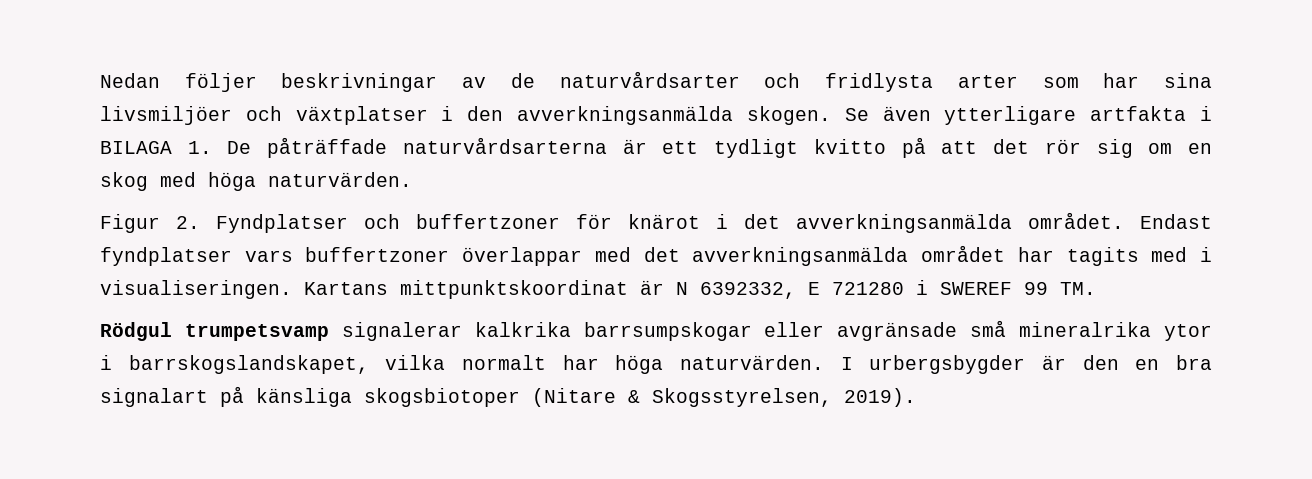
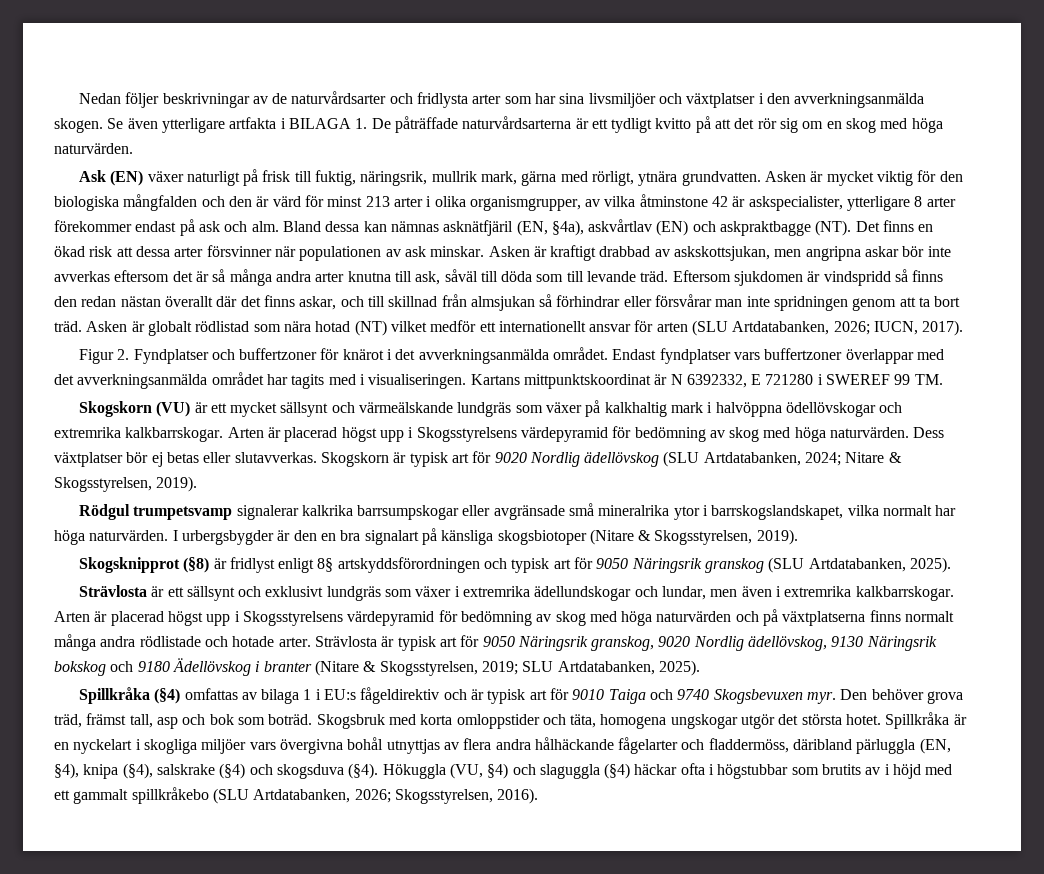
(412, 179) none -> [78,169,963,186] [54,194,956,211] [54,219,934,236] [54,245,951,261] [54,269,944,286] [54,294,961,311] [54,320,964,336] // Ask (EN) växer naturligt på frisk till fuktig, näringsrik, mullrik mark, gärna med rörligt, ytnära grundvatten. Asken är mycket viktig för den biologiska mångfalden och den är värd för minst 213 arter i olika organismgrupper, av vilka åtminstone 42 är askspecialister, ytterligare 8 arter förekommer endast på ask och alm. Bland dessa kan nämnas asknätfjäril (EN, §4a), askvårtlav (EN) och askpraktbagge (NT). Det finns en ökad risk att dessa arter försvinner när populationen av ask minskar. Asken är kraftigt drabbad av askskottsjukan, men angripna askar bör inte avverkas eftersom det är så många andra arter knutna till ask, såväl till döda som till levande träd. Eftersom sjukdomen är vindspridd så finns den redan nästan överallt där det finns askar, och till skillnad från almsjukan så förhindrar eller försvårar man inte spridningen genom att ta bort träd. Asken är globalt rödlistad som nära hotad (NT) vilket medför ett internationellt ansvar för arten (SLU Artdatabanken, 2026; IUCN, 2017).
(1096, 288) none -> [78,400,903,417] [54,426,945,442] [54,451,902,467] [54,476,198,492] // Skogskorn (VU) är ett mycket sällsynt och värmeälskande lundgräs som växer på kalkhaltig mark i halvöppna ödellövskogar och extremrika kalkbarrskogar. Arten är placerad högst upp i Skogsstyrelsens värdepyramid för bedömning av skog med höga naturvärden. Dess växtplatser bör ej betas eller slutavverkas. Skogskorn är typisk art för 9020 Nordlig ädellövskog (SLU Artdatabanken, 2024; Nitare & Skogsstyrelsen, 2019).
(916, 397) none -> [78,557,951,573] [78,585,954,601] [54,609,955,626] [54,634,937,651] [54,658,700,676] [78,687,963,704] [54,712,967,729] [54,737,951,754] [54,763,953,779] [54,787,539,804] // Skogsknipprot (§8) är fridlyst enligt 8§ artskyddsförordningen och typisk art för 9050 Näringsrik granskog (SLU Artdatabanken, 2025). // Strävlosta är ett sällsynt och exklusivt lundgräs som växer i extremrika ädellundskogar och lundar, men även i extremrika kalkbarrskogar. Arten är placerad högst upp i Skogsstyrelsens värdepyramid för bedömning av skog med höga naturvärden och på växtplatserna finns normalt många andra rödlistade och hotade arter. Strävlosta är typisk art för 9050 Näringsrik granskog, 9020 Nordlig ädellövskog, 9130 Näringsrik bokskog och 9180 Ädellövskog i branter (Nitare & Skogsstyrelsen, 2019; SLU Artdatabanken, 2025). // Spillkråka (§4) omfattas av bilaga 1 i EU:s fågeldirektiv och är typisk art för 9010 Taiga och 9740 Skogsbevuxen myr. Den behöver grova träd, främst tall, asp och bok som boträd. Skogsbruk med korta omloppstider och täta, homogena ungskogar utgör det största hotet. Spillkråka är en nyckelart i skogliga miljöer vars övergivna bohål utnyttjas av flera andra hålhäckande fågelarter och fladdermöss, däribland pärluggla (EN, §4), knipa (§4), salskrake (§4) och skogsduva (§4). Hökuggla (VU, §4) och slaguggla (§4) häckar ofta i högstubbar som brutits av i höjd med ett gammalt spillkråkebo (SLU Artdatabanken, 2026; Skogsstyrelsen, 2016).

